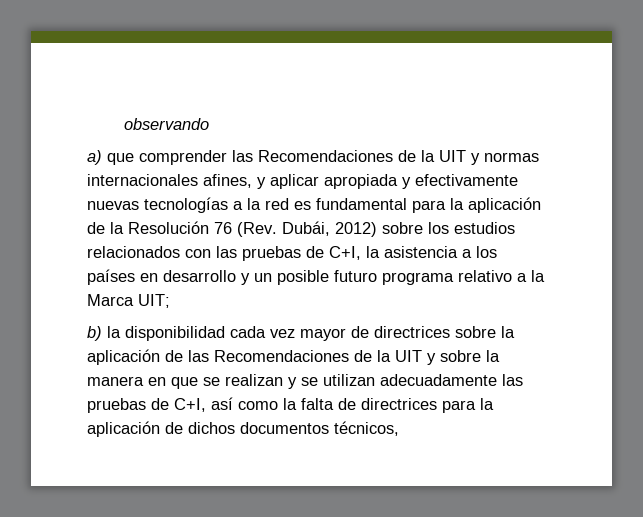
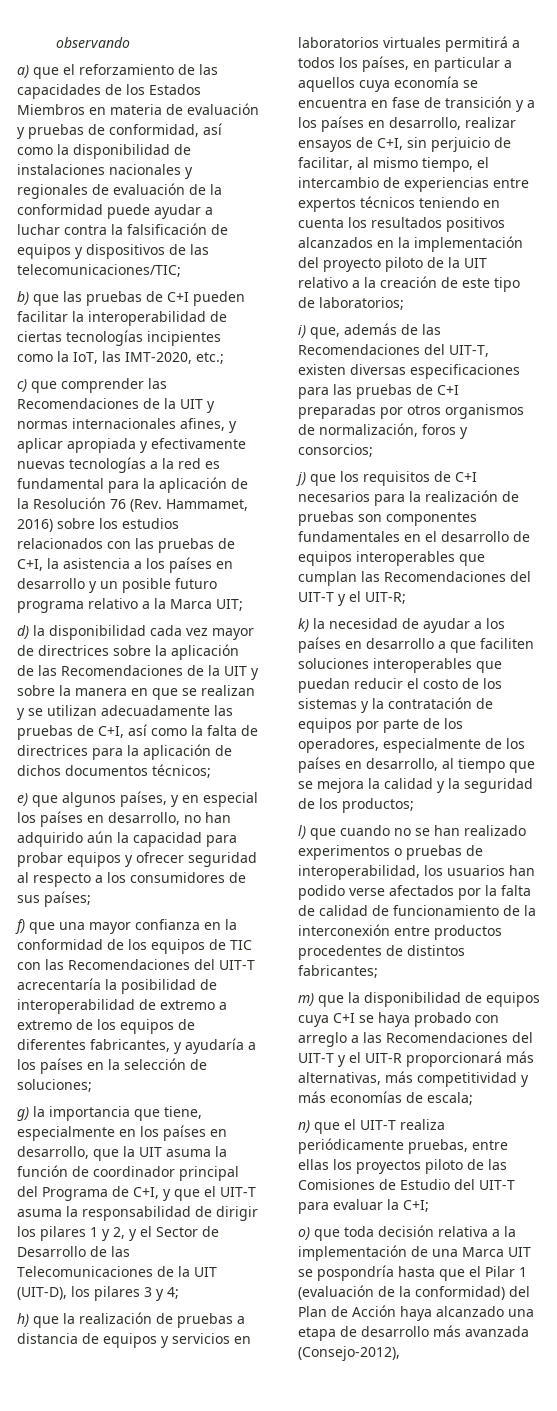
(134, 159) none -> [63,64,218,75] [17,84,201,99] [17,103,259,115] [17,123,222,139] [17,144,191,159] [17,164,193,179] [17,183,222,199] [17,204,213,219] [17,223,228,235] [17,244,209,259] [17,264,181,277] [17,291,245,306] [17,311,227,326] [17,330,221,346] [17,351,224,364] [17,379,57,393] el reforzamiento de las capacidades de los Estados Miembros en materia de evaluación y pruebas de conformidad, así como la disponibilidad de instalaciones nacionales y regionales de evaluación de la conformidad puede ayudar a luchar contra la falsificación de equipos y dispositivos de las telecomunicaciones/TIC; // b) que las pruebas de C+I pueden facilitar la interoperabilidad de ciertas tecnologías incipientes como la IoT, las IMT-2020, etc.; // c) que
[282,221,377,237] Dubái, 2012) -> [166,499,248,511] [17,519,53,532] Hammamet, 2016)
[87,326,102,341] b) -> [17,625,29,639] d)
[334,421,399,436] técnicos, -> [152,764,211,778] [17,791,258,807] [17,811,231,827] [17,831,237,847] [17,852,257,867] [17,872,246,887] [17,891,91,907] [15,919,237,934] [17,939,252,954] [17,959,255,970] [17,978,217,994] [17,999,227,1014] [17,1019,195,1034] [17,1038,256,1054] [17,1058,207,1074] [17,1079,92,1092] [17,1106,202,1121] [17,1125,227,1141] [17,1146,227,1161] [17,1165,239,1181] [17,1186,256,1201] [17,1206,258,1221] [17,1226,219,1241] [17,1246,130,1257] [17,1266,217,1277] [17,1286,179,1301] [17,1312,245,1328] [17,1333,251,1348] [298,36,520,52] [298,56,512,72] [298,76,478,92] [298,96,535,112] [298,116,516,132] [298,137,511,152] [298,157,489,172] [298,177,529,192] [298,196,500,212] [298,217,505,232] [298,236,523,252] [298,257,487,272] [298,276,520,292] [298,297,404,310] [298,323,441,339] [298,344,489,357] [298,364,520,379] [298,384,459,399] [298,404,524,419] [298,423,468,439] [298,444,373,457] [296,471,477,486] [298,490,519,506] [298,511,477,526] [298,531,530,542] [298,551,485,566] [298,571,531,586] [298,591,406,606] [298,618,505,633] [298,637,534,653] [298,658,502,673] [298,678,502,693] [298,697,493,713] [298,718,463,733] [298,738,525,753] [298,757,535,773] [298,778,533,793] [298,798,414,813] [298,825,526,840] [298,845,483,860] [298,865,535,880] [298,885,531,900] [298,905,536,916] [298,924,502,940] [298,945,465,960] [298,965,378,978] [298,992,540,1007] [298,1012,499,1027] [298,1032,533,1047] [298,1051,534,1067] [298,1071,529,1087] [298,1091,473,1105] [298,1119,445,1134] [298,1138,508,1154] [298,1159,507,1174] [298,1179,515,1190] [298,1199,429,1214] [298,1225,516,1241] [298,1245,531,1261] [298,1265,527,1281] [298,1285,530,1300] [298,1305,534,1321] [298,1325,529,1341] [298,1346,400,1361] técnicos; // e) que algunos países, y en especial los países en desarrollo, no han adquirido aún la capacidad para probar equipos y ofrecer seguridad al respecto a los consumidores de sus países; // f) que una mayor confianza en la conformidad de los equipos de TIC con las Recomendaciones del UIT-T acrecentaría la posibilidad de interoperabilidad de extremo a extremo de los equipos de diferentes fabricantes, y ayudaría a los países en la selección de soluciones; // g) la importancia que tiene, especialmente en los países en desarrollo, que la UIT asuma la función de coordinador principal del Programa de C+I, y que el UIT-T asuma la responsabilidad de dirigir los pilares 1 y 2, y el Sector de Desarrollo de las Telecomunicaciones de la UIT (UIT-D), los pilares 3 y 4; // h) que la realización de pruebas a distancia de equipos y servicios en laboratorios virtuales permitirá a todos los países, en particular a aquellos cuya economía se encuentra en fase de transición y a los países en desarrollo, realizar ensayos de C+I, sin perjuicio de facilitar, al mismo tiempo, el intercambio de experiencias entre expertos técnicos teniendo en cuenta los resultados positivos alcanzados en la implementación del proyecto piloto de la UIT relativo a la creación de este tipo de laboratorios; // i) que, además de las Recomendaciones del UIT-T, existen diversas especificaciones para las pruebas de C+I preparadas por otros organismos de normalización, foros y consorcios; // j) que los requisitos de C+I necesarios para la realización de pruebas son componentes fundamentales en el desarrollo de equipos interoperables que cumplan las Recomendaciones del UIT-T y el UIT-R; // k) la necesidad de ayudar a los países en desarrollo a que faciliten soluciones interoperables que puedan reducir el costo de los sistemas y la contratación de equipos por parte de los operadores, especialmente de los países en desarrollo, al tiempo que se mejora la calidad y la seguridad de los productos; // l) que cuando no se han realizado experimentos o pruebas de interoperabilidad, los usuarios han podido verse afectados por la falta de calidad de funcionamiento de la interconexión entre productos procedentes de distintos fabricantes; // m) que la disponibilidad de equipos cuya C+I se haya probado con arreglo a las Recomendaciones del UIT-T y el UIT-R proporcionará más alternativas, más competitividad y más economías de escala; // n) que el UIT-T realiza periódicamente pruebas, entre ellas los proyectos piloto de las Comisiones de Estudio del UIT-T para evaluar la C+I; // o) que toda decisión relativa a la implementación de una Marca UIT se pospondría hasta que el Pilar 1 (evaluación de la conformidad) del Plan de Acción haya alcanzado una etapa de desarrollo más avanzada (Consejo-2012),

